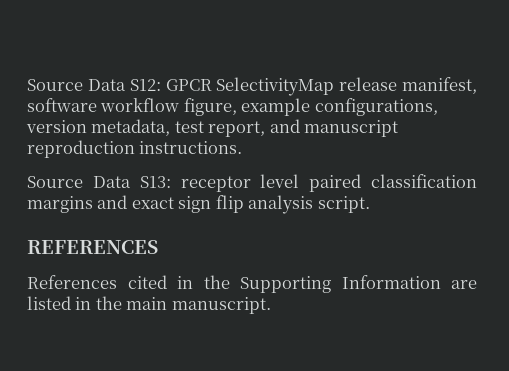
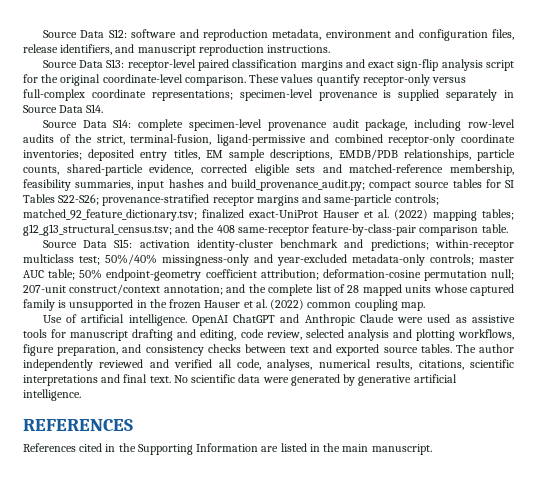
[165,77,477,96] [27,98,438,116] [26,119,266,137] GPCR SelectivityMap release manifest, software workflow figure, example configurations, version metadata, test report, -> [131,29,514,41] [23,44,113,55] software and reproduction metadata, environment and configuration files, release identifiers,
[180,174,300,192] receptor level -> [127,59,196,71] receptor-level
[178,195,370,214] sign flip analysis script. -> [397,59,514,71] [23,74,467,86] [23,89,514,101] [23,104,104,113] [42,119,515,131] [23,134,515,146] [23,149,515,161] [23,164,514,176] [23,179,514,191] [23,194,439,206] [23,209,514,221] [23,224,508,236] [42,239,514,251] [23,254,514,266] [23,269,514,281] [23,284,514,296] [23,299,425,311] [42,314,516,326] [23,329,514,341] [23,344,515,356] [23,359,514,371] [23,374,457,386] [23,389,81,401] sign-flip analysis script for the original coordinate-level comparison. These values quantify receptor-only versus full-complex coordinate representations; specimen-level provenance is supplied separately in Source Data S14. // Source Data S14: complete specimen-level provenance audit package, including row-level audits of the strict, terminal-fusion, ligand-permissive and combined receptor-only coordinate inventories; deposited entry titles, EM sample descriptions, EMDB/PDB relationships, particle counts, shared-particle evidence, corrected eligible sets and matched-reference membership, feasibility summaries, input hashes and build_provenance_audit.py; compact source tables for SI Tables S22-S26; provenance-stratified receptor margins and same-particle controls; matched_92_feature_dictionary.tsv; finalized exact-UniProt Hauser et al. (2022) mapping tables; g12_g13_structural_census.tsv; and the 408 same-receptor feature-by-class-pair comparison table. // Source Data S15: activation identity-cluster benchmark and predictions; within-receptor multiclass test; 50%/40% missingness-only and year-excluded metadata-only controls; master AUC table; 50% endpoint-geometry coefficient attribution; deformation-cosine permutation null; 207-unit construct/context annotation; and the complete list of 28 mapped units whose captured family is unsupported in the frozen Hauser et al. (2022) common coupling map. // Use of artificial intelligence. OpenAI ChatGPT and Anthropic Claude were used as assistive tools for manuscript drafting and editing, code review, selected analysis and plotting workflows, figure preparation, and consistency checks between text and exported source tables. The author independently reviewed and verified all code, analyses, numerical results, citations, scientific interpretations and final text. No scientific data were generated by generative artificial intelligence.

